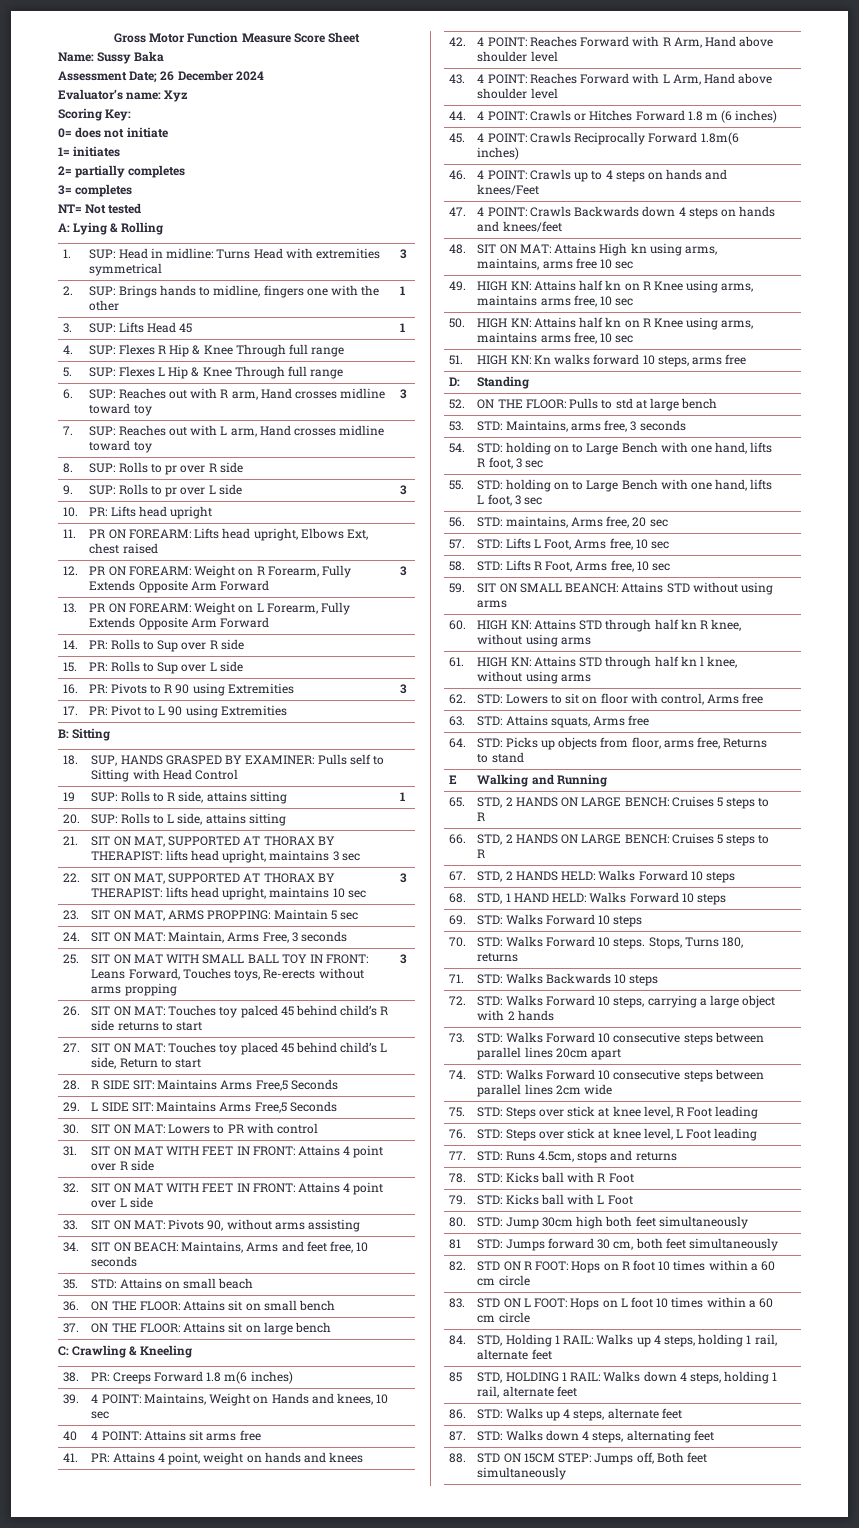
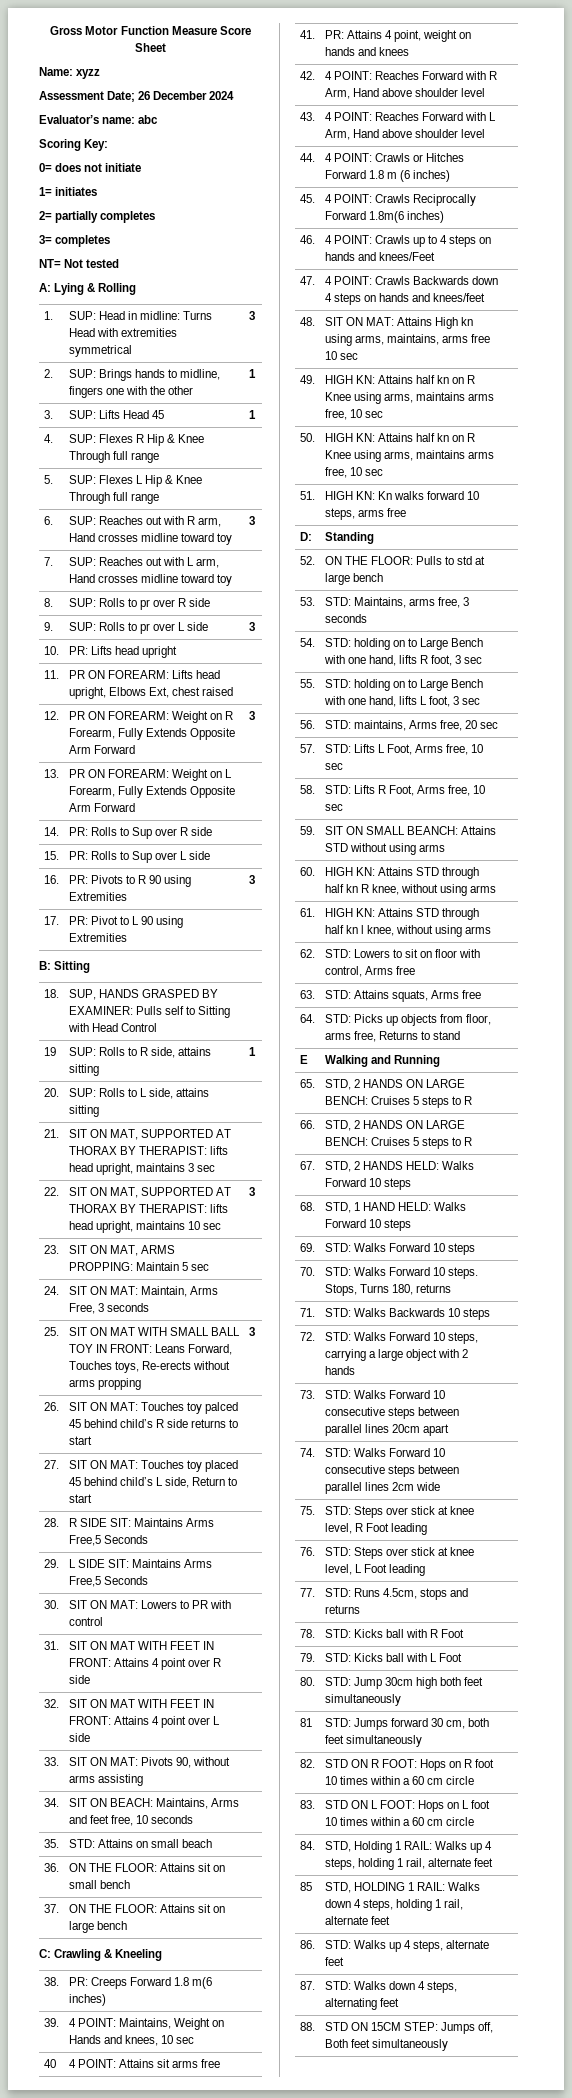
[97,51,165,64] Sussy Baka -> [76,69,101,79] xyzz
[164,90,188,102] Xyz -> [138,115,159,124] abc

